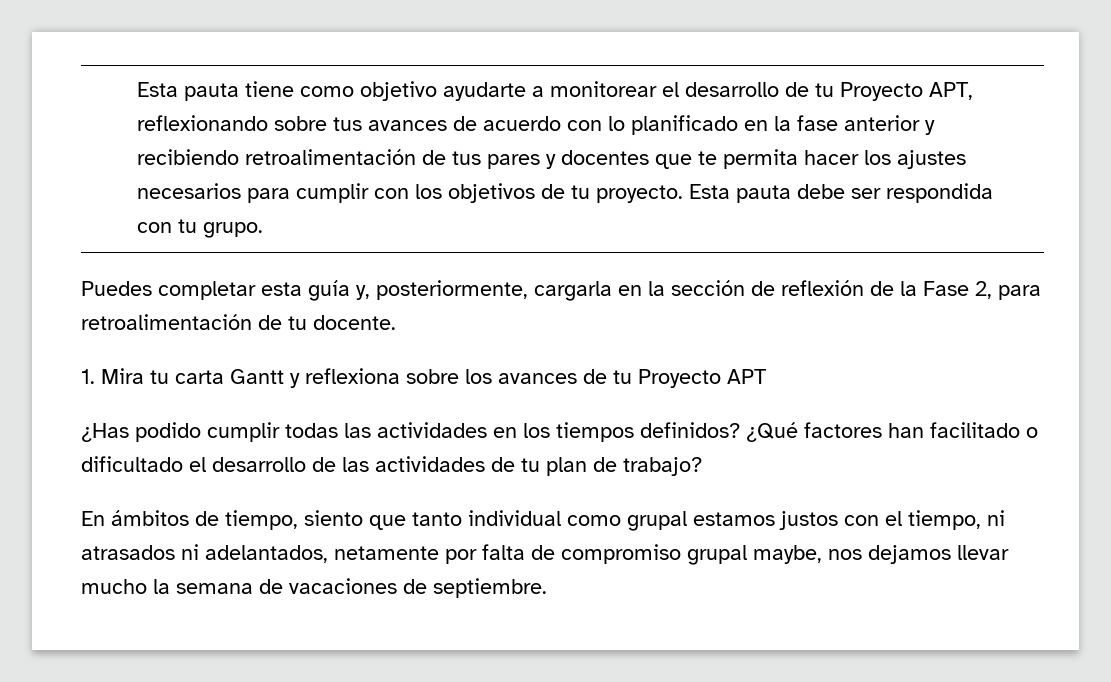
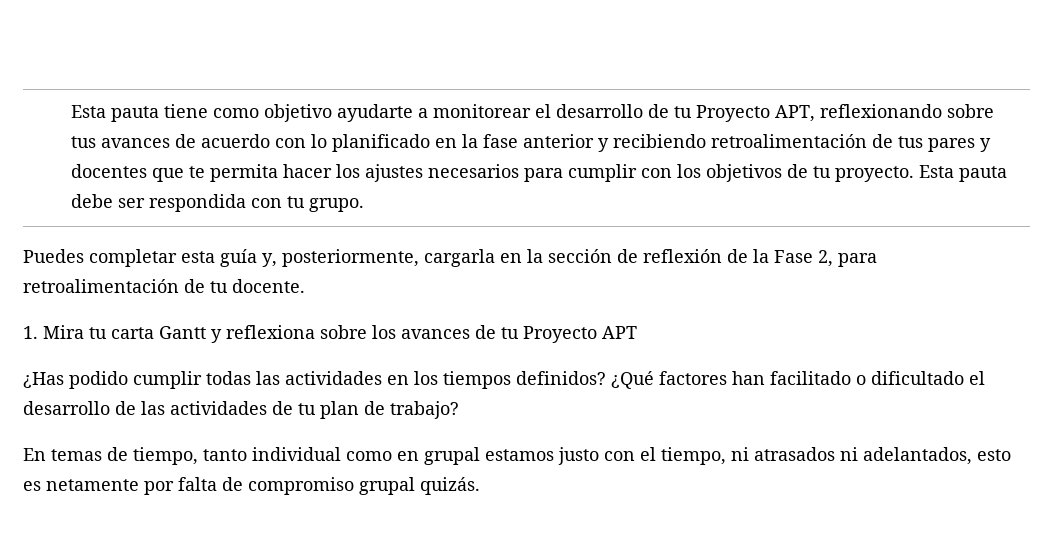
[111,510,189,526] ámbitos -> [51,449,102,461] temas
[304,510,406,530] siento que -> (198, 456) none
(621, 520) none -> [397,451,419,461] en
[779,511,838,530] justos -> [558,447,599,465] justo
(328, 554) none -> [977,449,1011,461] [23,481,41,491] esto es
[753,545,1009,564] [81,578,547,598] maybe, nos dejamos llevar mucho la semana de vacaciones de septiembre. -> [420,477,480,495] quizás.

